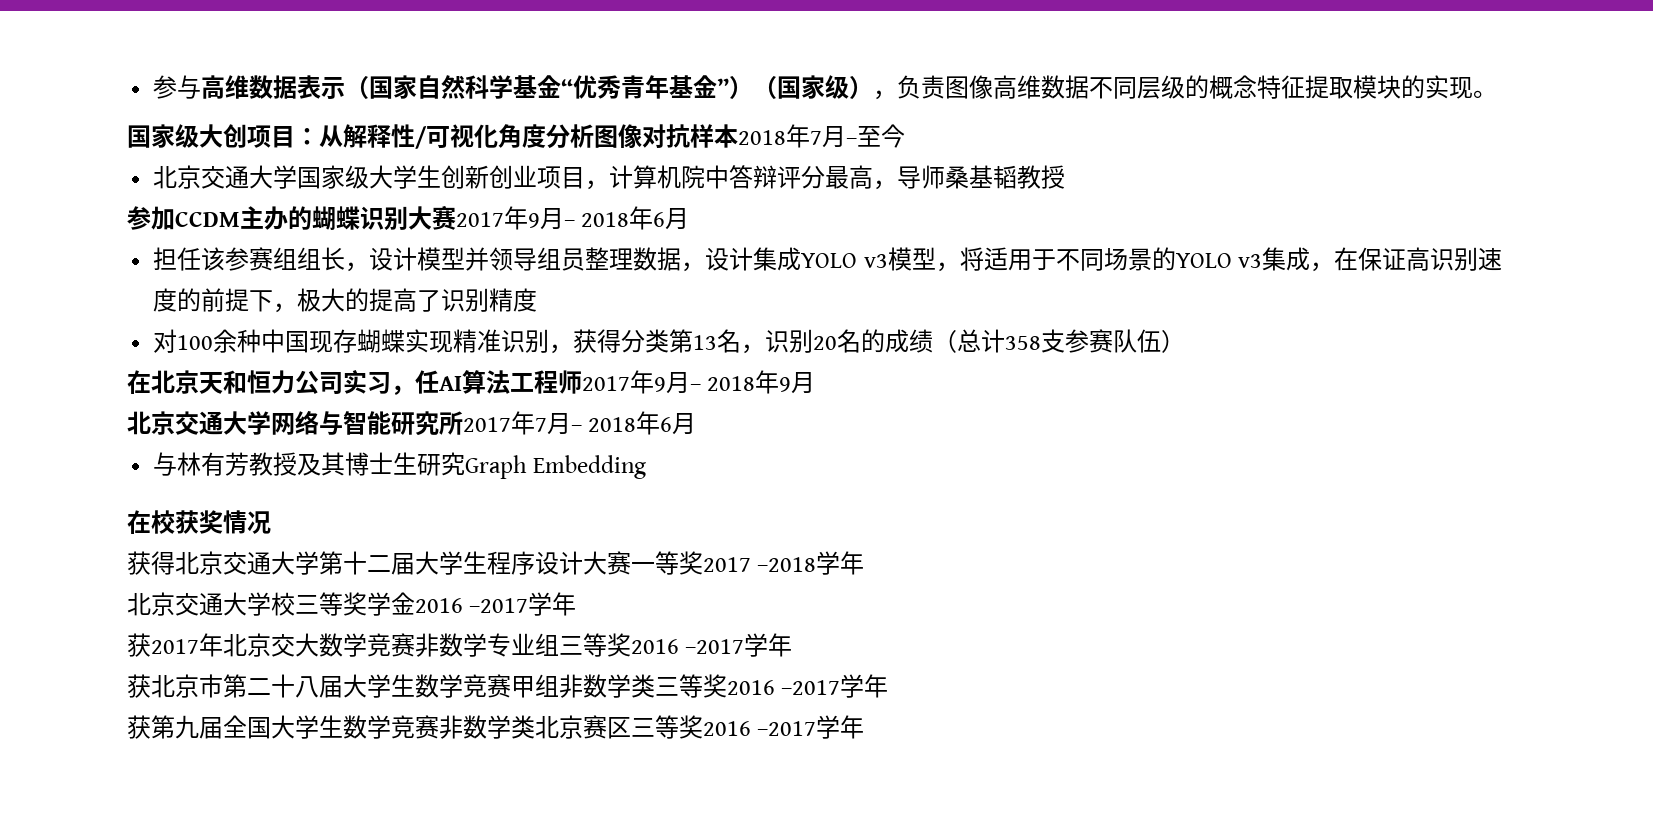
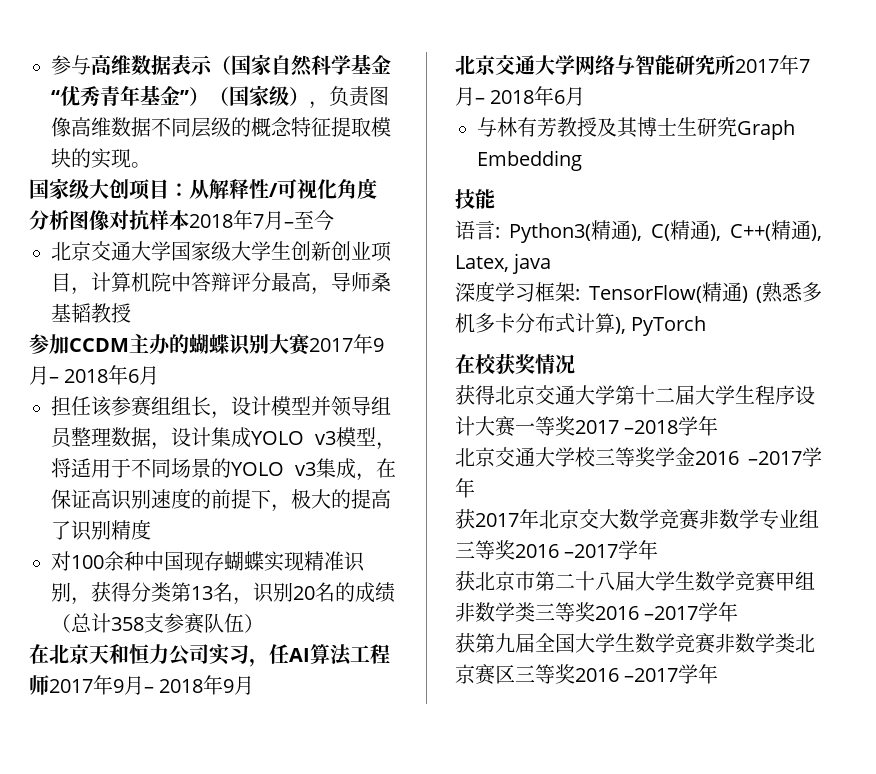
(646, 467) none -> [455,189,495,209] [455,220,822,243] [455,253,552,274] [455,281,822,303] [455,313,707,336] // 技能 // 语言: Python3(精通), C(精通), C++(精通), Latex, java // 深度学习框架: TensorFlow(精通) (熟悉多机多卡分布式计算), PyTorch

